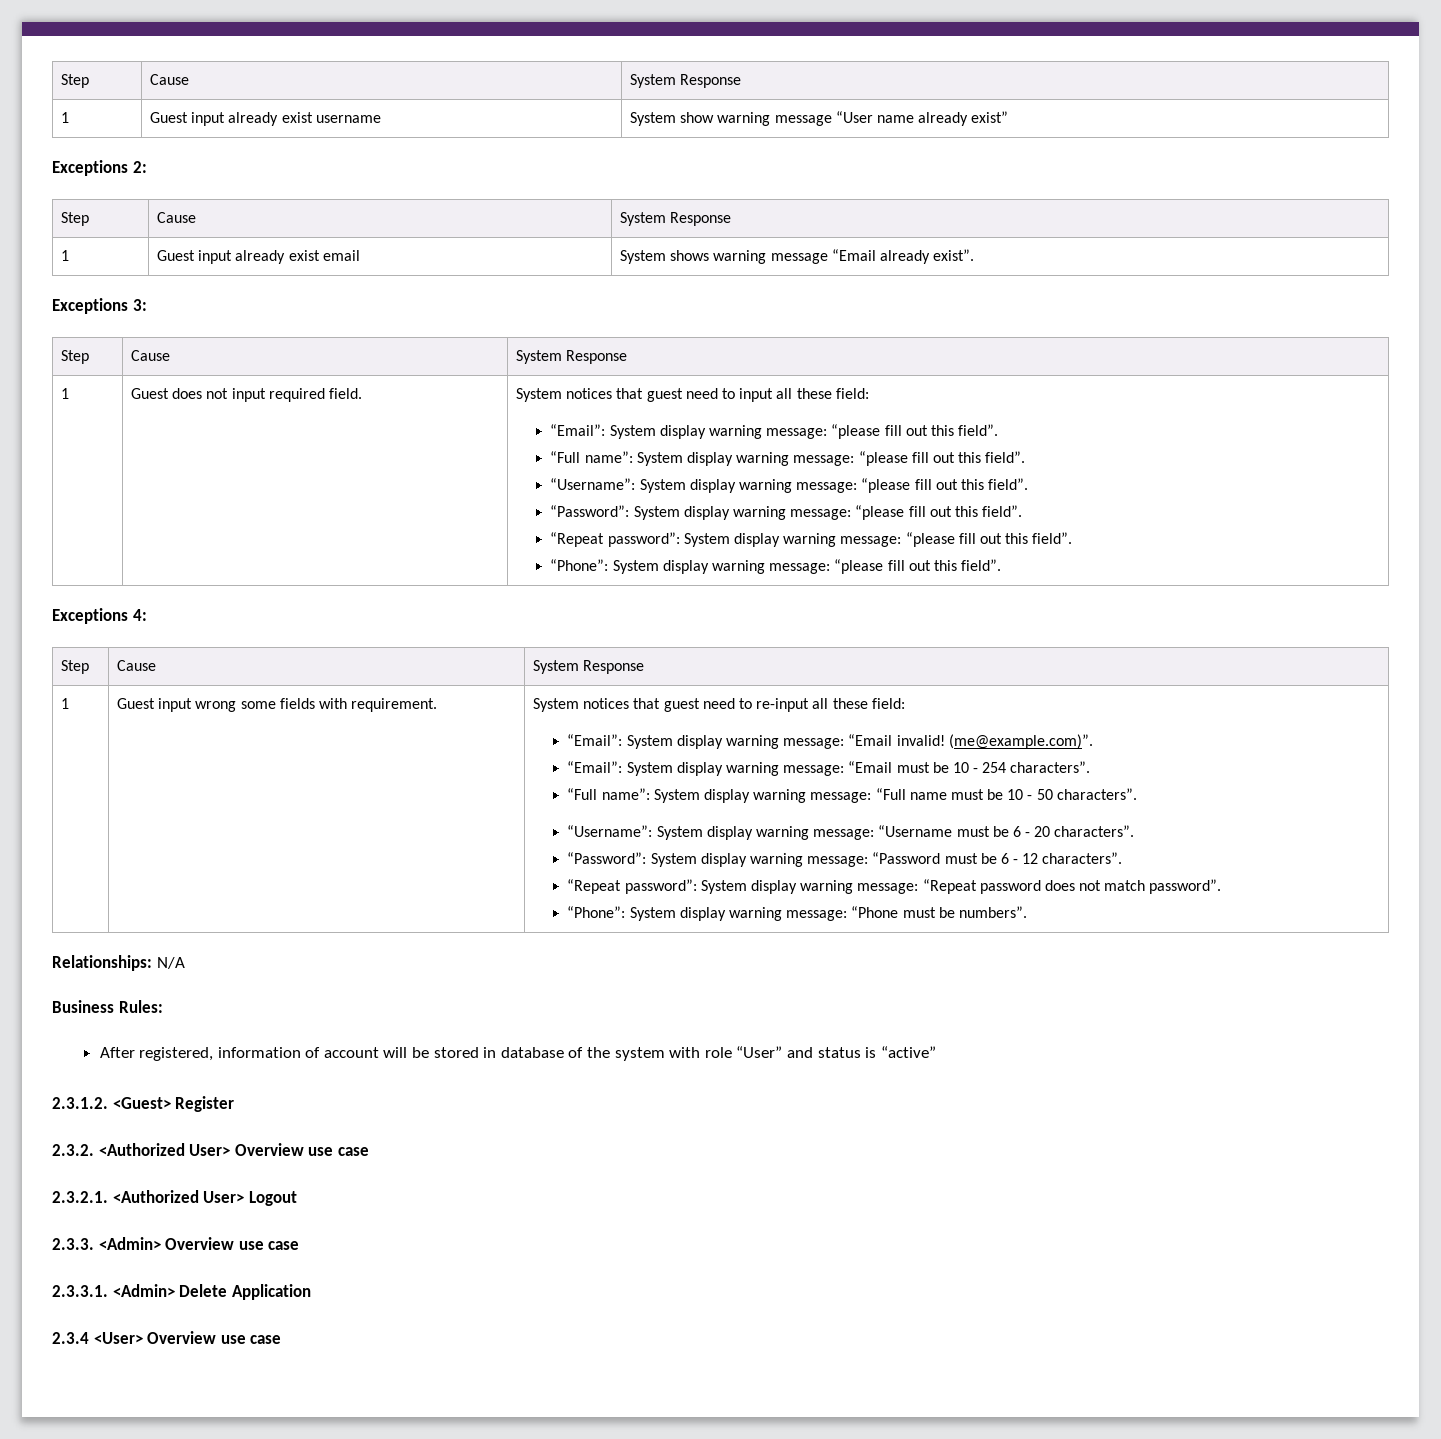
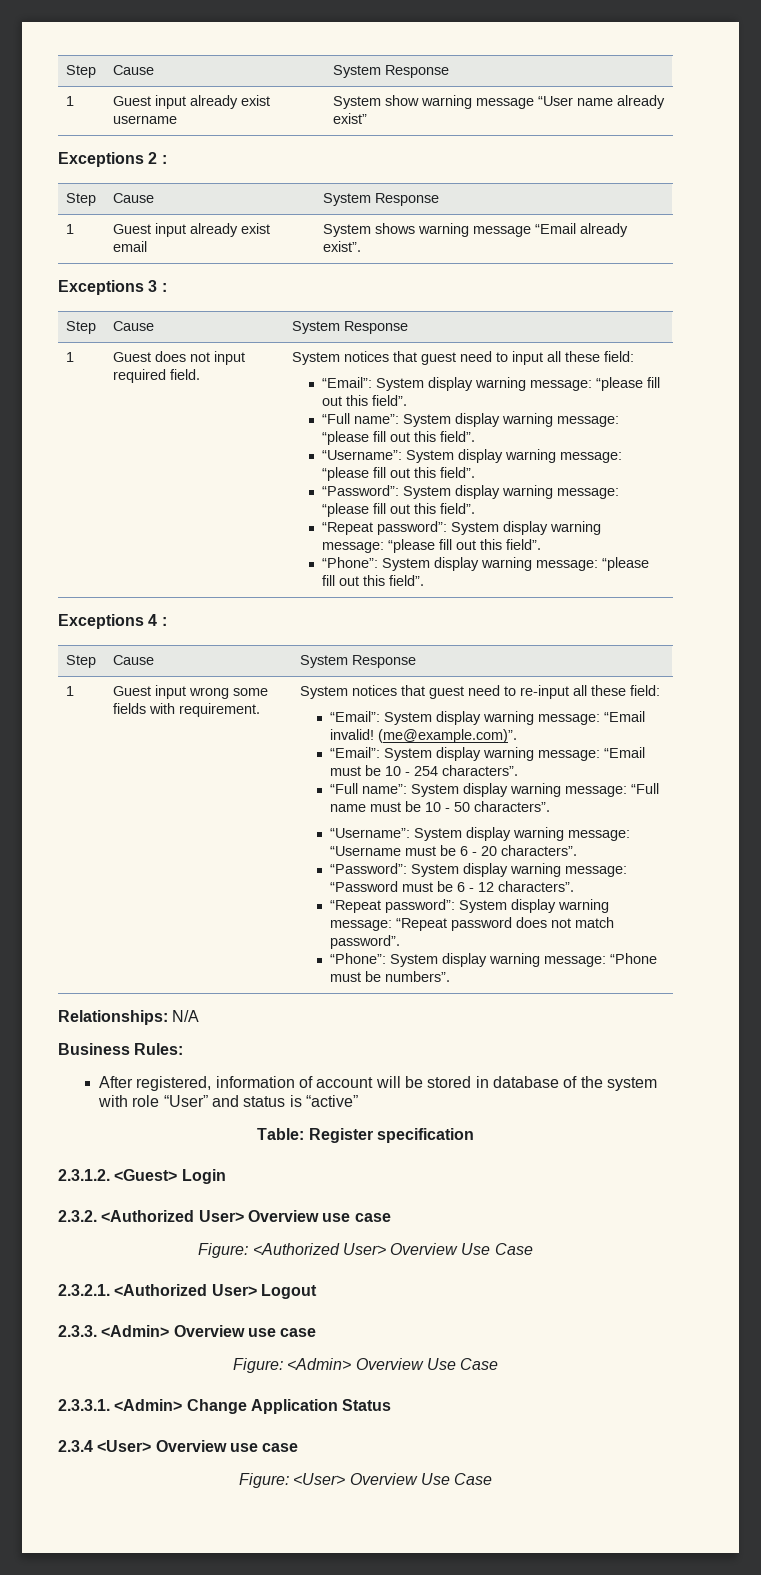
[132,161,147,173] 2: -> [148,152,167,164] 2 :
[132,299,147,311] 3: -> [148,280,167,292] 3 :
[132,609,147,621] 4: -> [148,614,167,626] 4 :
(936, 1052) none -> [257,1128,474,1143] // Table: Register specification
[175,1096,235,1112] Register -> [181,1169,226,1184] Login
(369, 1151) none -> [198,1243,533,1258] // Figure: <Authorized User> Overview Use Case
(300, 1245) none -> [232,1358,499,1373] // Figure: <Admin> Overview Use Case
[179,1284,228,1297] Delete -> [186,1399,247,1414] Change
(311, 1292) none -> [342,1399,392,1411] Status
(282, 1339) none -> [238,1473,493,1488] // Figure: <User> Overview Use Case

